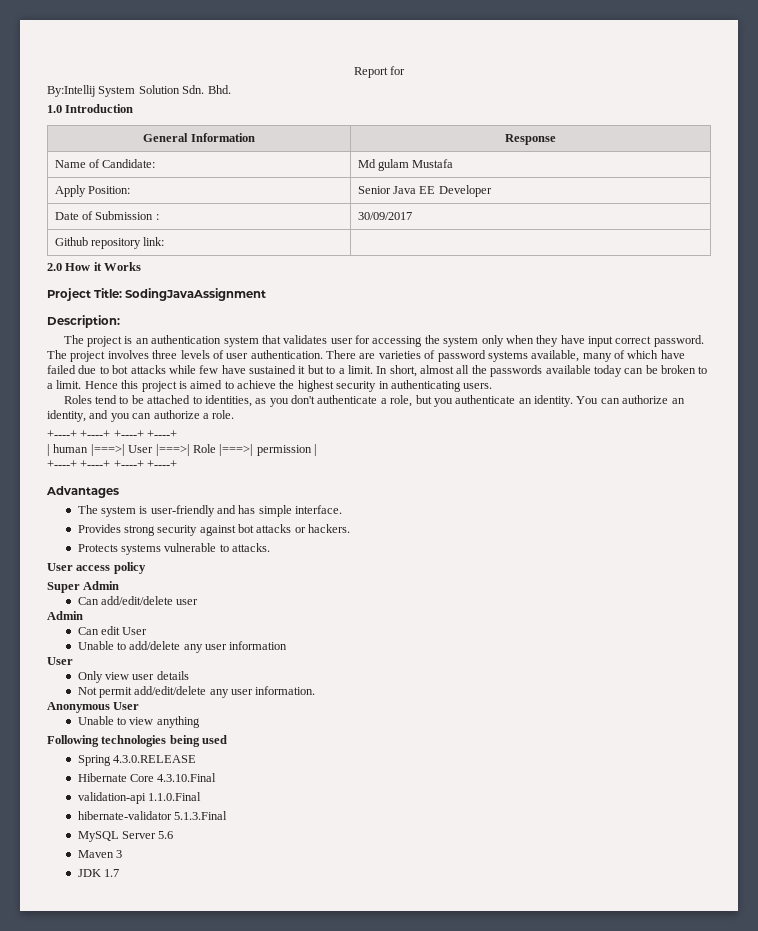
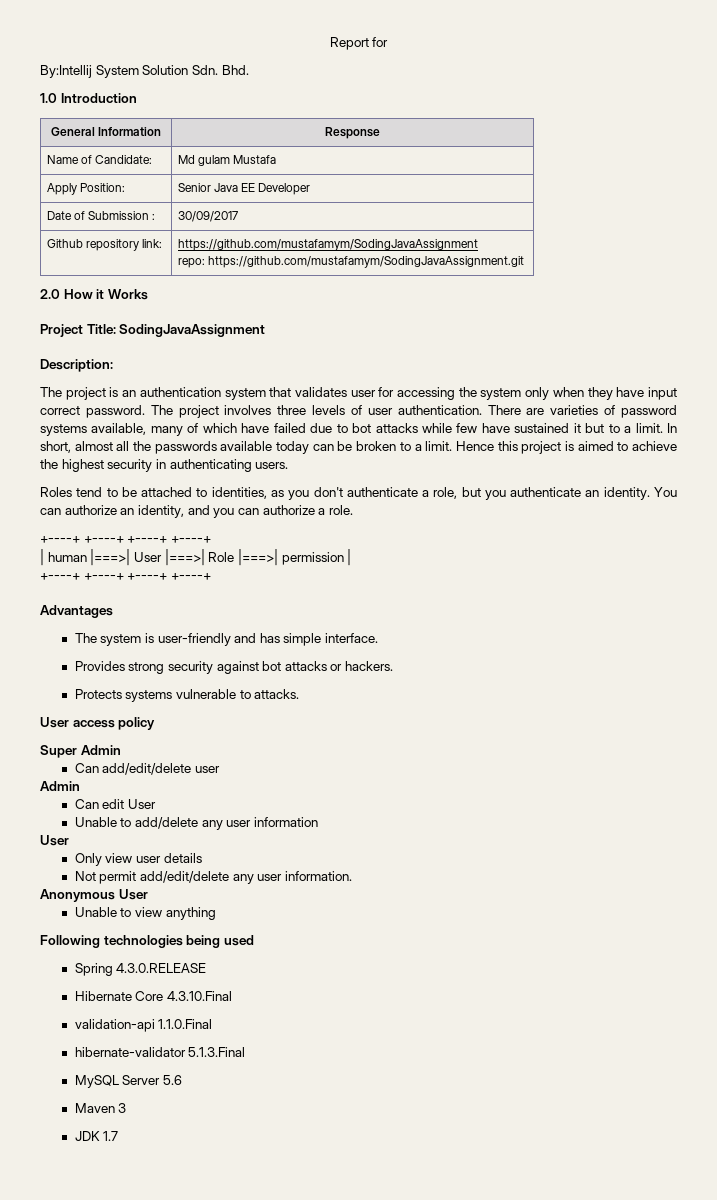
(165, 241) none -> [177,239,478,251] [177,256,524,268] https://github.com/mustafamym/SodingJavaAssignment // repo: https://github.com/mustafamym/SodingJavaAssignment.git

